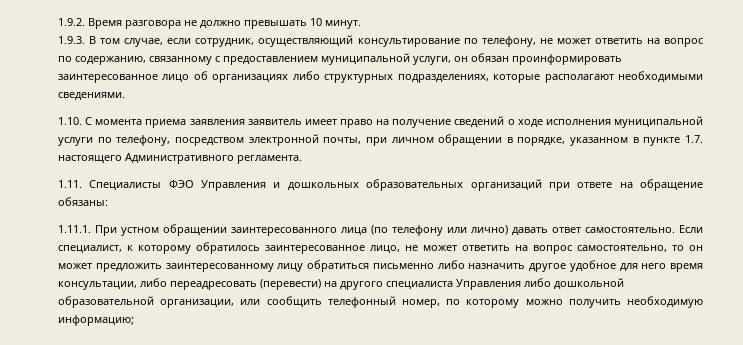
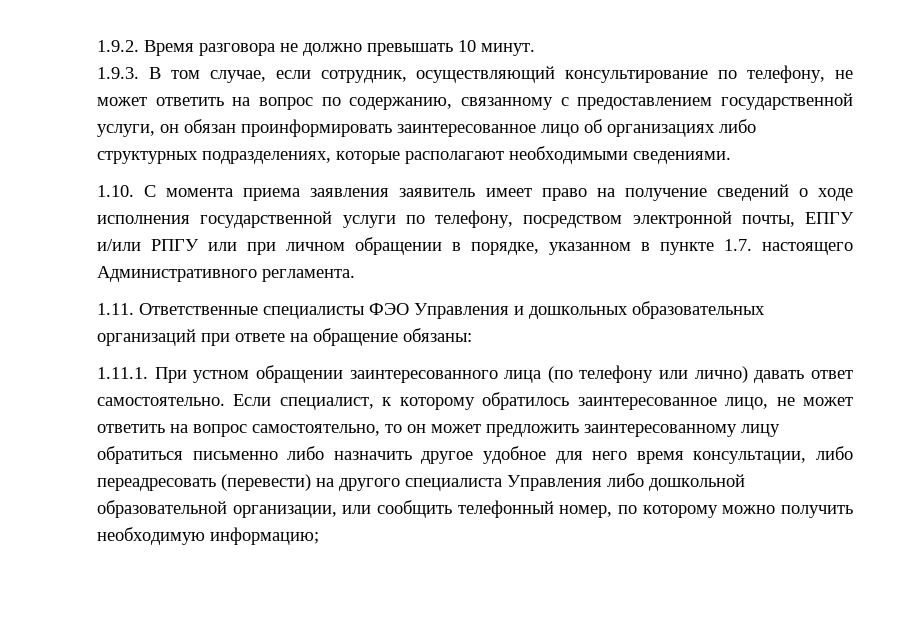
[321,53,410,65] муниципальной -> [720,93,853,110] государственной
[614,116,704,128] муниципальной -> [200,211,333,228] государственной
(362, 140) none -> [805,212,854,224] [97,239,237,251] ЕПГУ и/или РПГУ или
[89,180,162,191] Специалисты -> [139,303,364,319] Ответственные специалисты

